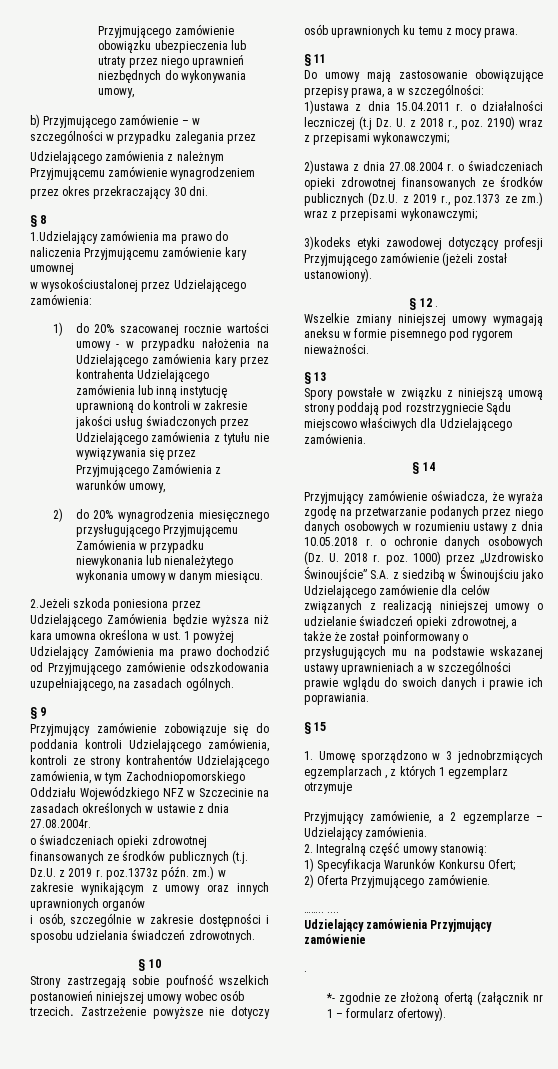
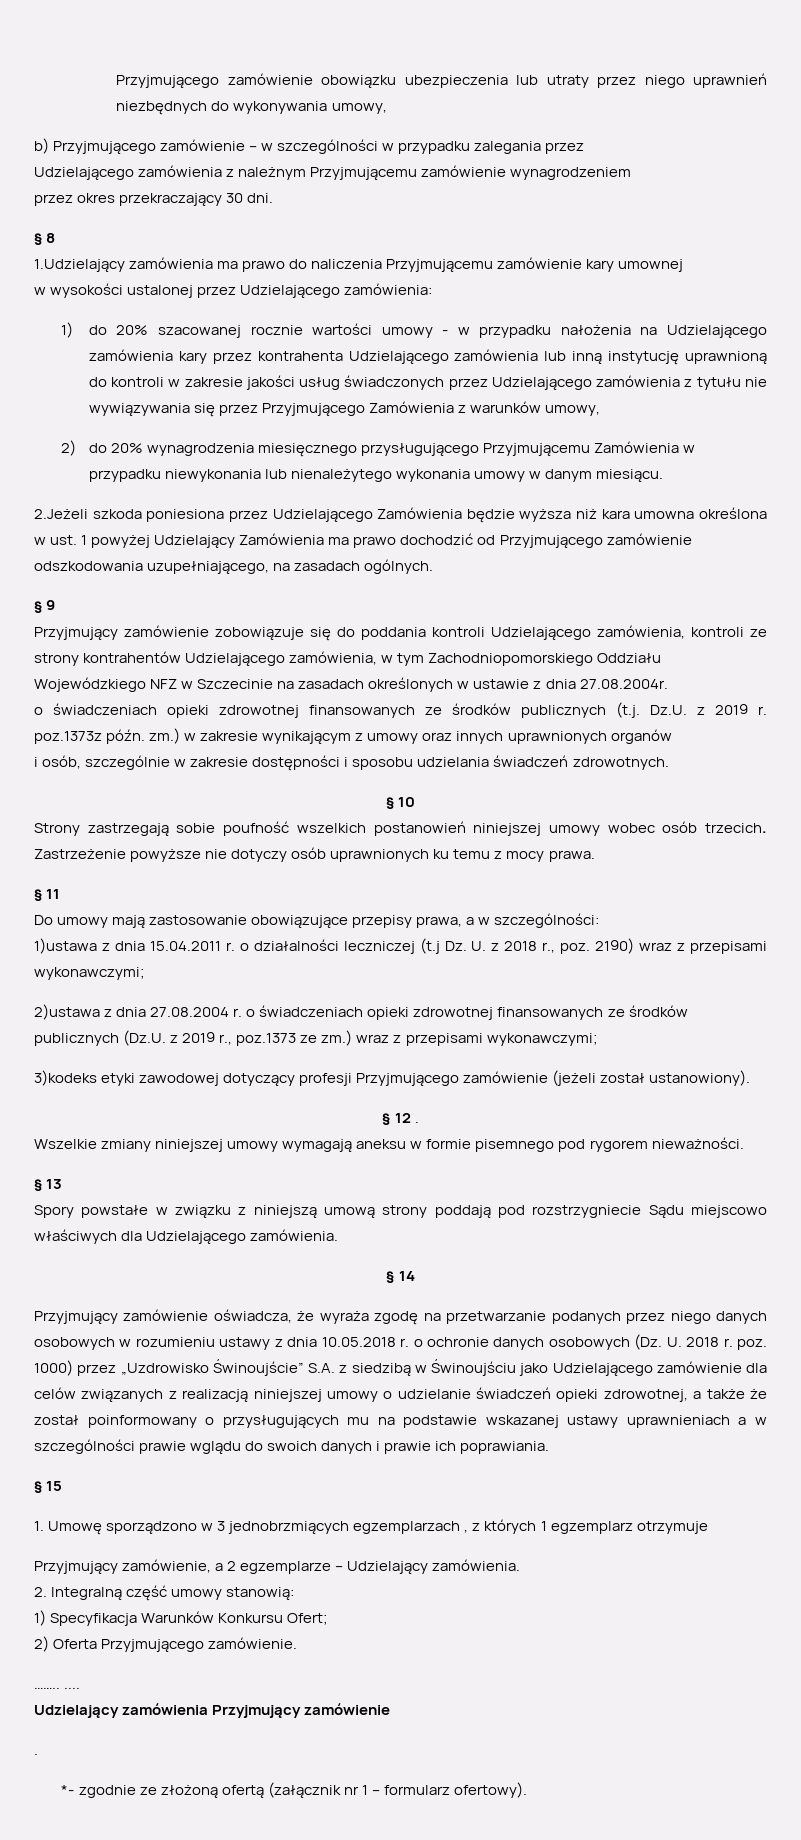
[41,278,139,292] wysokościustalonej -> [50,283,194,298] wysokości ustalonej

